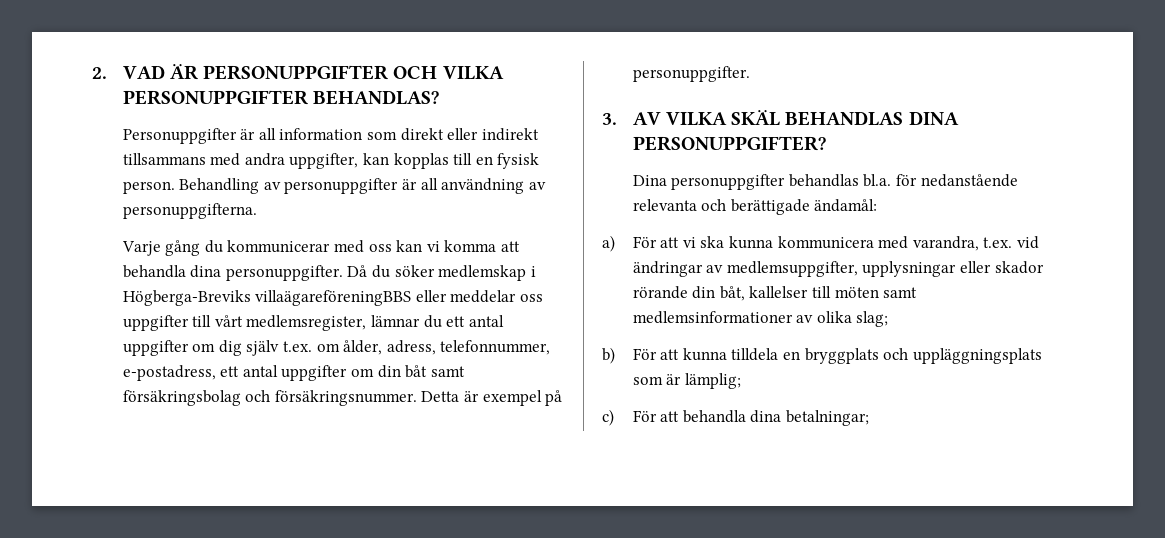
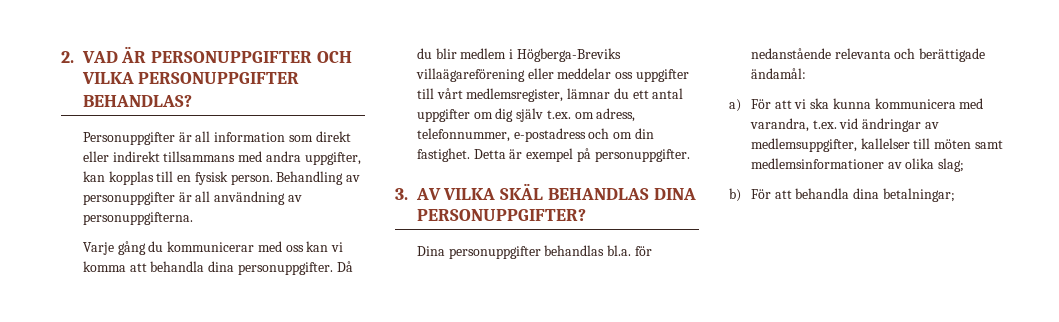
[394,265,527,281] söker medlemskap -> [435,48,507,59] blir medlem
[255,290,412,306] villaägareföreningBBS -> [415,68,525,82] villaägareförening
[343,340,383,355] ålder, -> (594, 115) none
[122,365,465,381] [122,390,417,406] e-postadress, ett antal uppgifter om din båt samt försäkringsbolag och försäkringsnummer. -> [513,128,654,142] [416,148,470,162] e-postadress och om din fastighet.
[862,261,1044,277] [632,286,745,301] upplysningar eller skador rörande din båt, -> (857, 145) none
[682,348,1042,364] [632,373,741,389] [602,409,680,426] kunna tilldela en bryggplats och uppläggningsplats som är lämplig; // c) För att -> (792, 194) none

